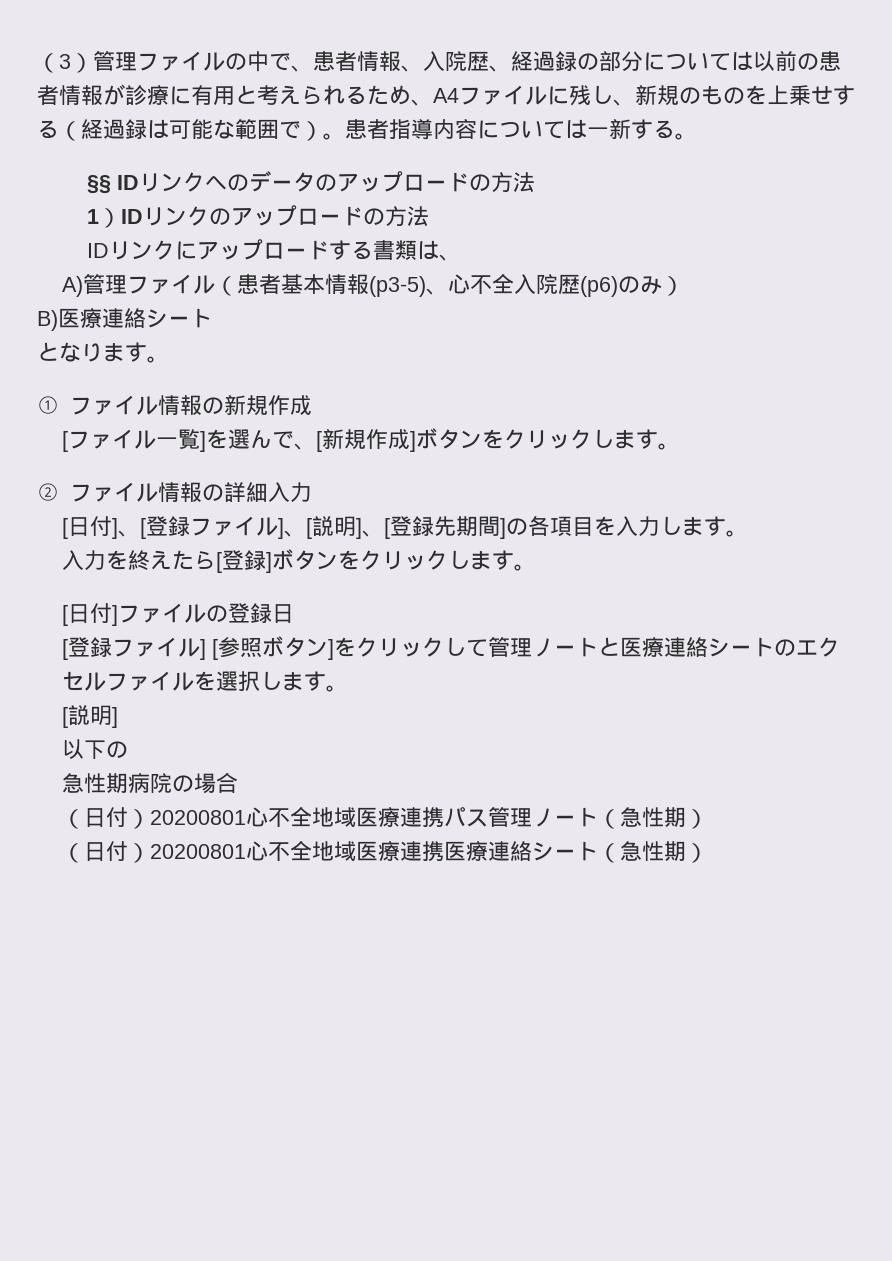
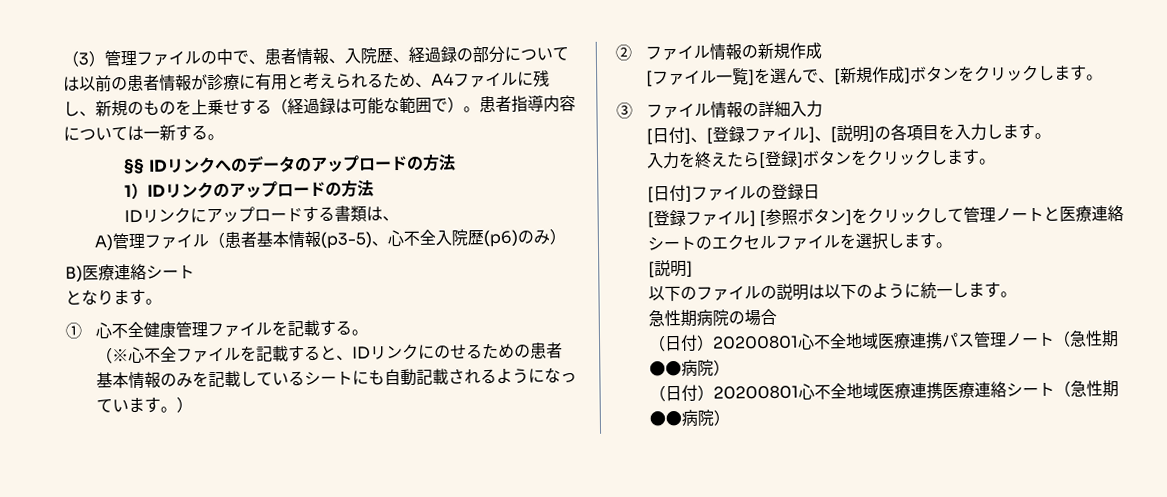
(59, 405) none -> [95,319,369,339] [96,342,564,364] [96,367,578,390] [96,396,194,414] [615,44,632,61] 心不全健康管理ファイルを記載する。 // （※心不全ファイルを記載すると、IDリンクにのせるための患者基本情報のみを記載しているシートにも自動記載されるようになっています。） // ②
[37,483,59,501] ② -> [616,102,633,119] ③
[361,516,506,539] 、[登録先期間] -> (876, 133) none
(128, 749) none -> [696,281,1018,301] ファイルの説明は以下のように統一します。
(686, 817) none -> [649,359,715,377] ●●病院
(686, 851) none -> [649,409,715,427] ●●病院

